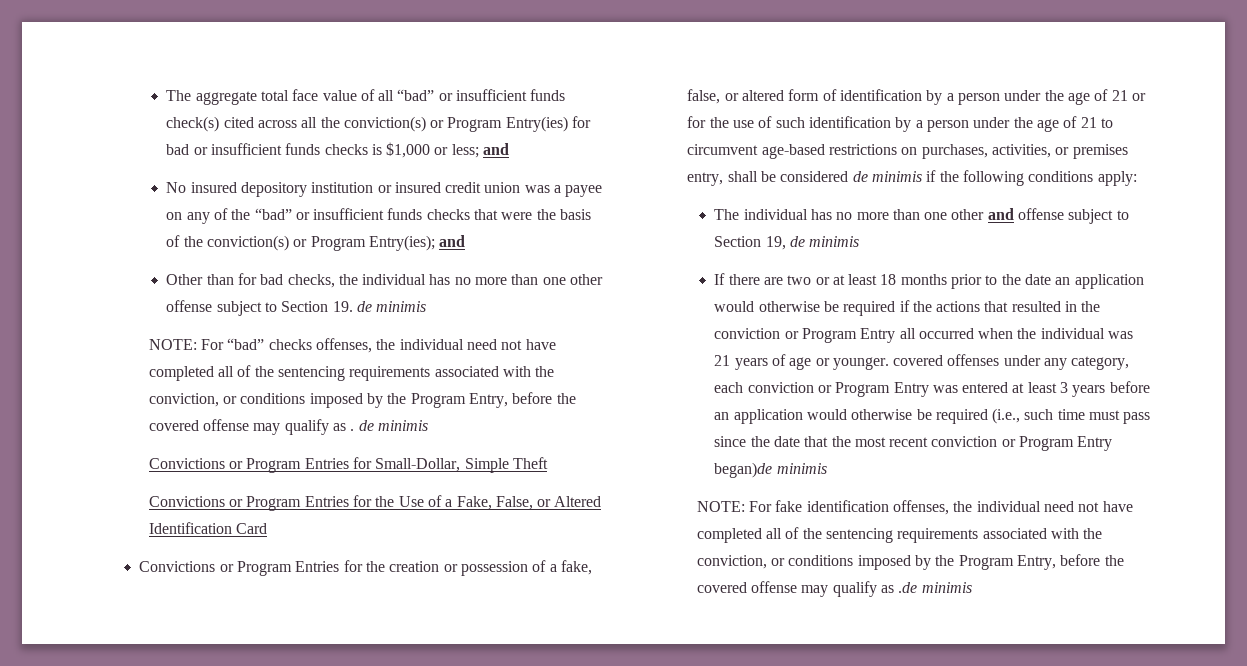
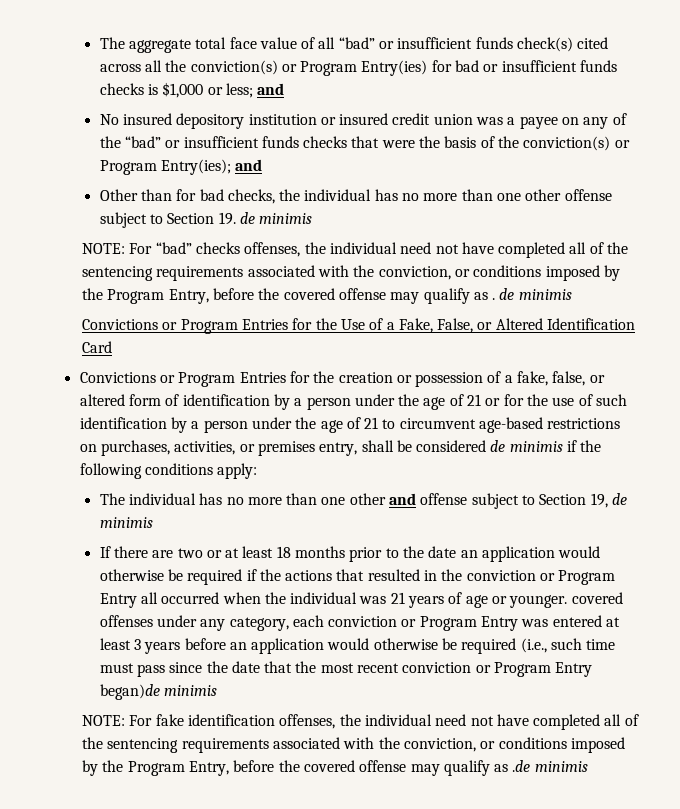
[148,457,548,473] // Convictions or Program Entries for Small-Dollar, Simple Theft -> (572, 294) none

